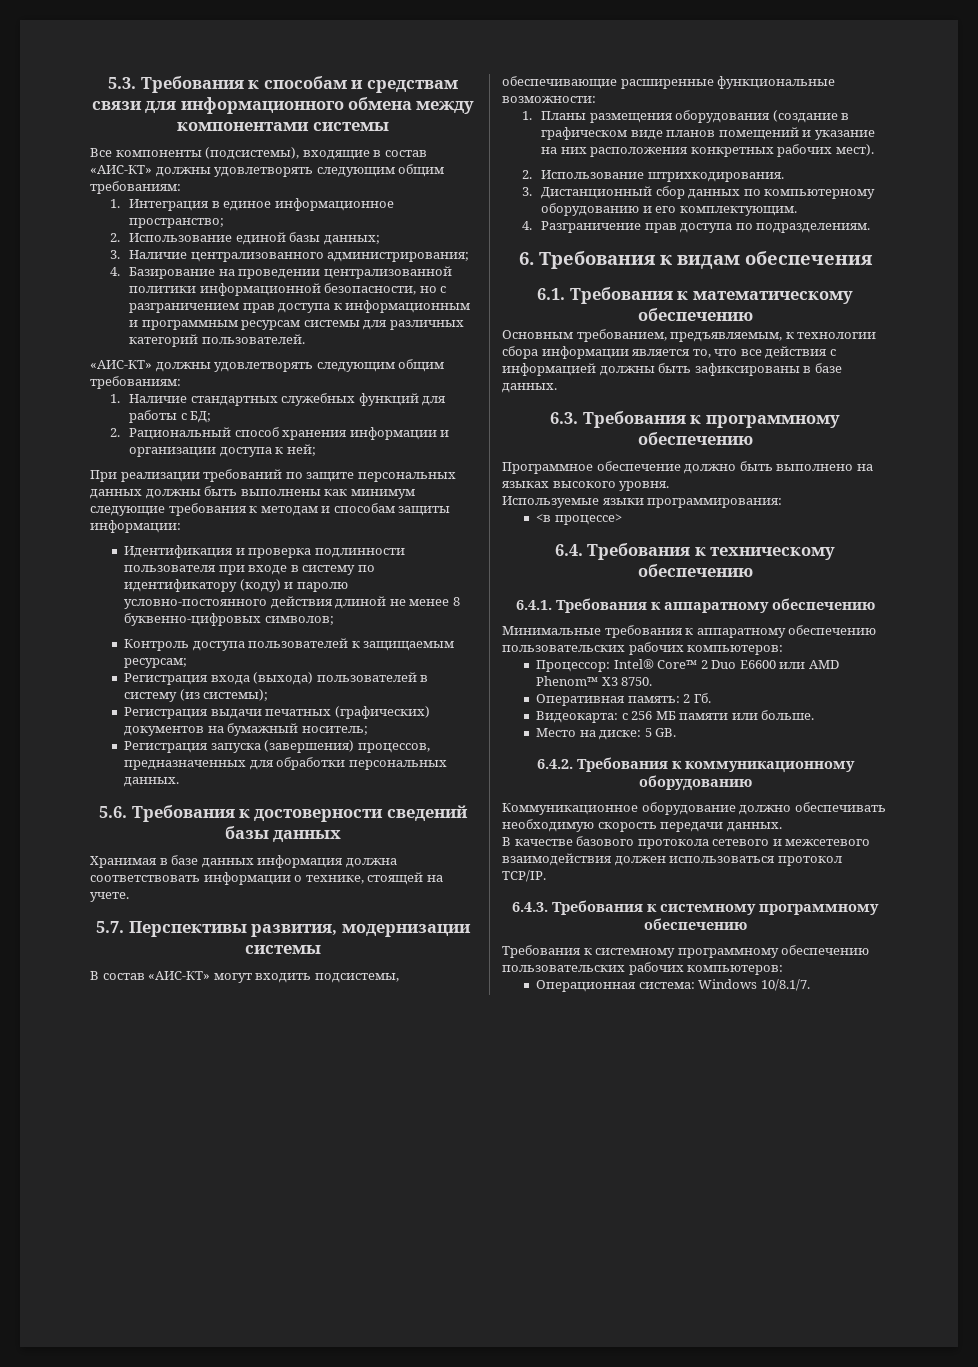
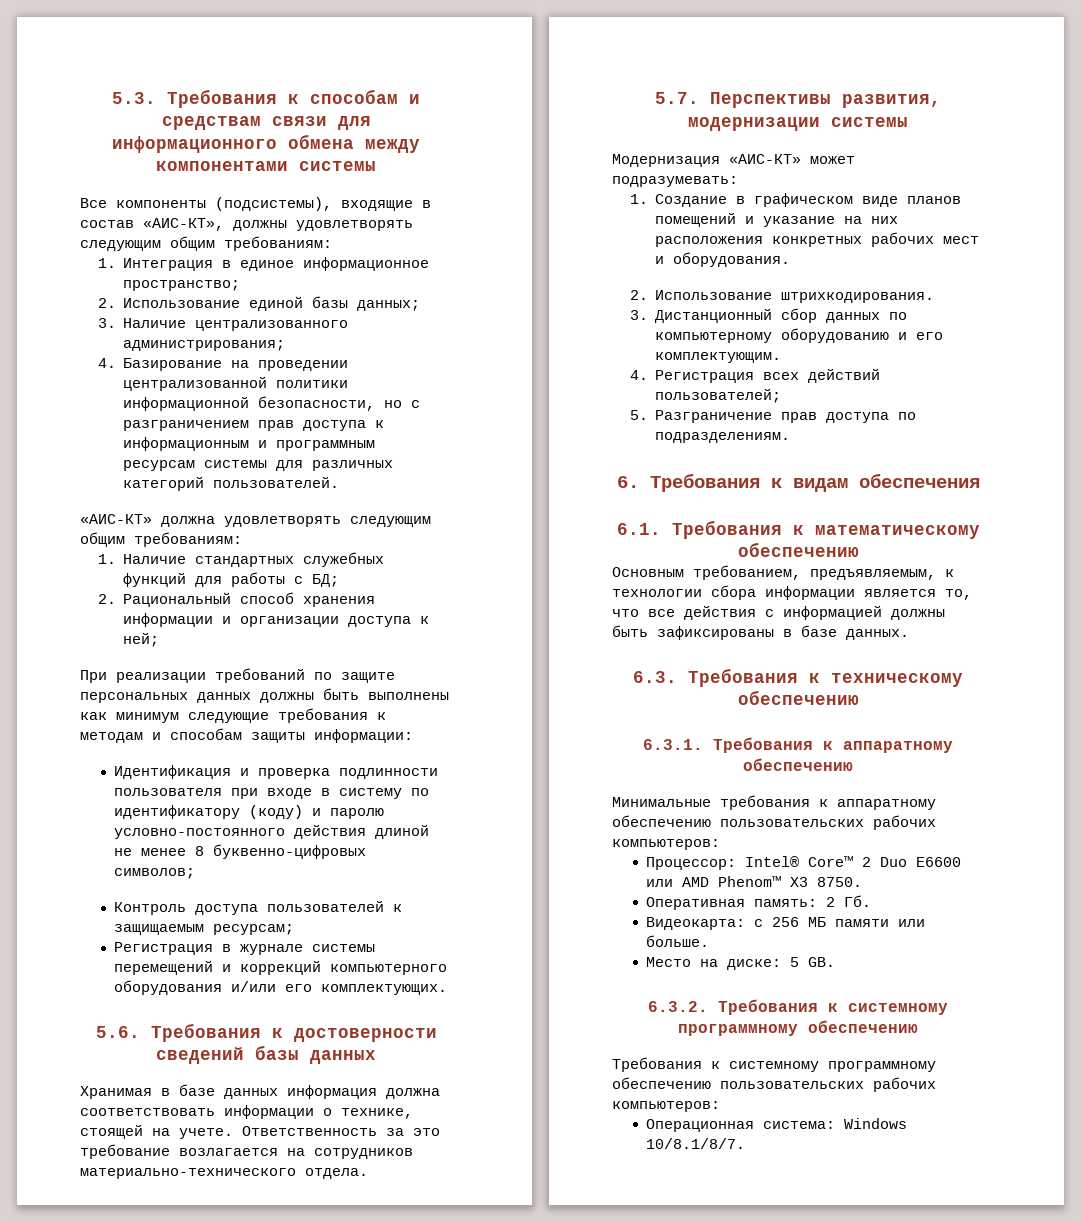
[90,165,152,174] «АИС-КТ» -> [143,218,224,231] «АИС-КТ»,
[155,362,211,372] должны -> [161,516,215,527] должна
[210,672,429,685] [123,689,269,702] [123,706,430,719] [123,723,368,736] [123,740,430,753] [123,757,447,770] [123,777,179,787] входа (выхода) пользователей в систему (из системы); // Регистрация выдачи печатных (графических) документов на бумажный носитель; // Регистрация запуска (завершения) процессов, предназначенных для обработки персональных данных. -> [222,944,376,955] [114,960,448,975] [114,980,448,995] в журнале системы перемещений и коррекций компьютерного оборудования и/или его комплектующих.
(129, 897) none -> [242,1126,440,1136] [80,1144,413,1159] [80,1168,368,1179] Ответственность за это требование возлагается на сотрудников материально-технического отдела.
[90,971,399,983] [502,76,836,89] [502,96,596,103] [521,110,838,123] В состав «АИС-КТ» могут входить подсистемы, обеспечивающие расширенные функциональные возможности: // 1. Планы размещения оборудования (создание -> [612,154,855,167] [612,176,738,187] [629,194,728,207] Модернизация «АИС-КТ» может подразумевать: // 1. Создание
[835,144,874,156] мест). -> [943,236,980,244] [655,252,791,267] мест и оборудования.
(532, 225) none -> [655,368,881,383] [655,388,782,403] [629,410,648,420] Регистрация всех действий пользователей; // 5.
[705,415,840,428] [637,432,753,445] [502,461,873,474] [502,481,670,491] [502,496,783,508] [535,514,622,525] [554,543,706,560] программному обеспечению // Программное обеспечение должно быть выполнено на языках высокого уровня. // Используемые языки программирования: // <в процессе> // 6.4. Требования к -> (820, 678) none
[515,600,552,610] 6.4.1. -> [643,739,703,750] 6.3.1.
[536,757,855,773] [638,775,752,791] [502,802,886,815] [502,819,782,832] [502,836,871,849] [502,853,842,866] [502,870,546,882] [512,902,548,912] 6.4.2. Требования к коммуникационному оборудованию // Коммуникационное оборудование должно обеспечивать необходимую скорость передачи данных. // В качестве базового протокола сетевого и межсетевого взаимодействия должен использоваться протокол TCP/IP. // 6.4.3. -> [648,1001,708,1012] 6.3.2.
[760,979,810,991] 10/8.1/7. -> [646,1138,746,1149] 10/8.1/8/7.

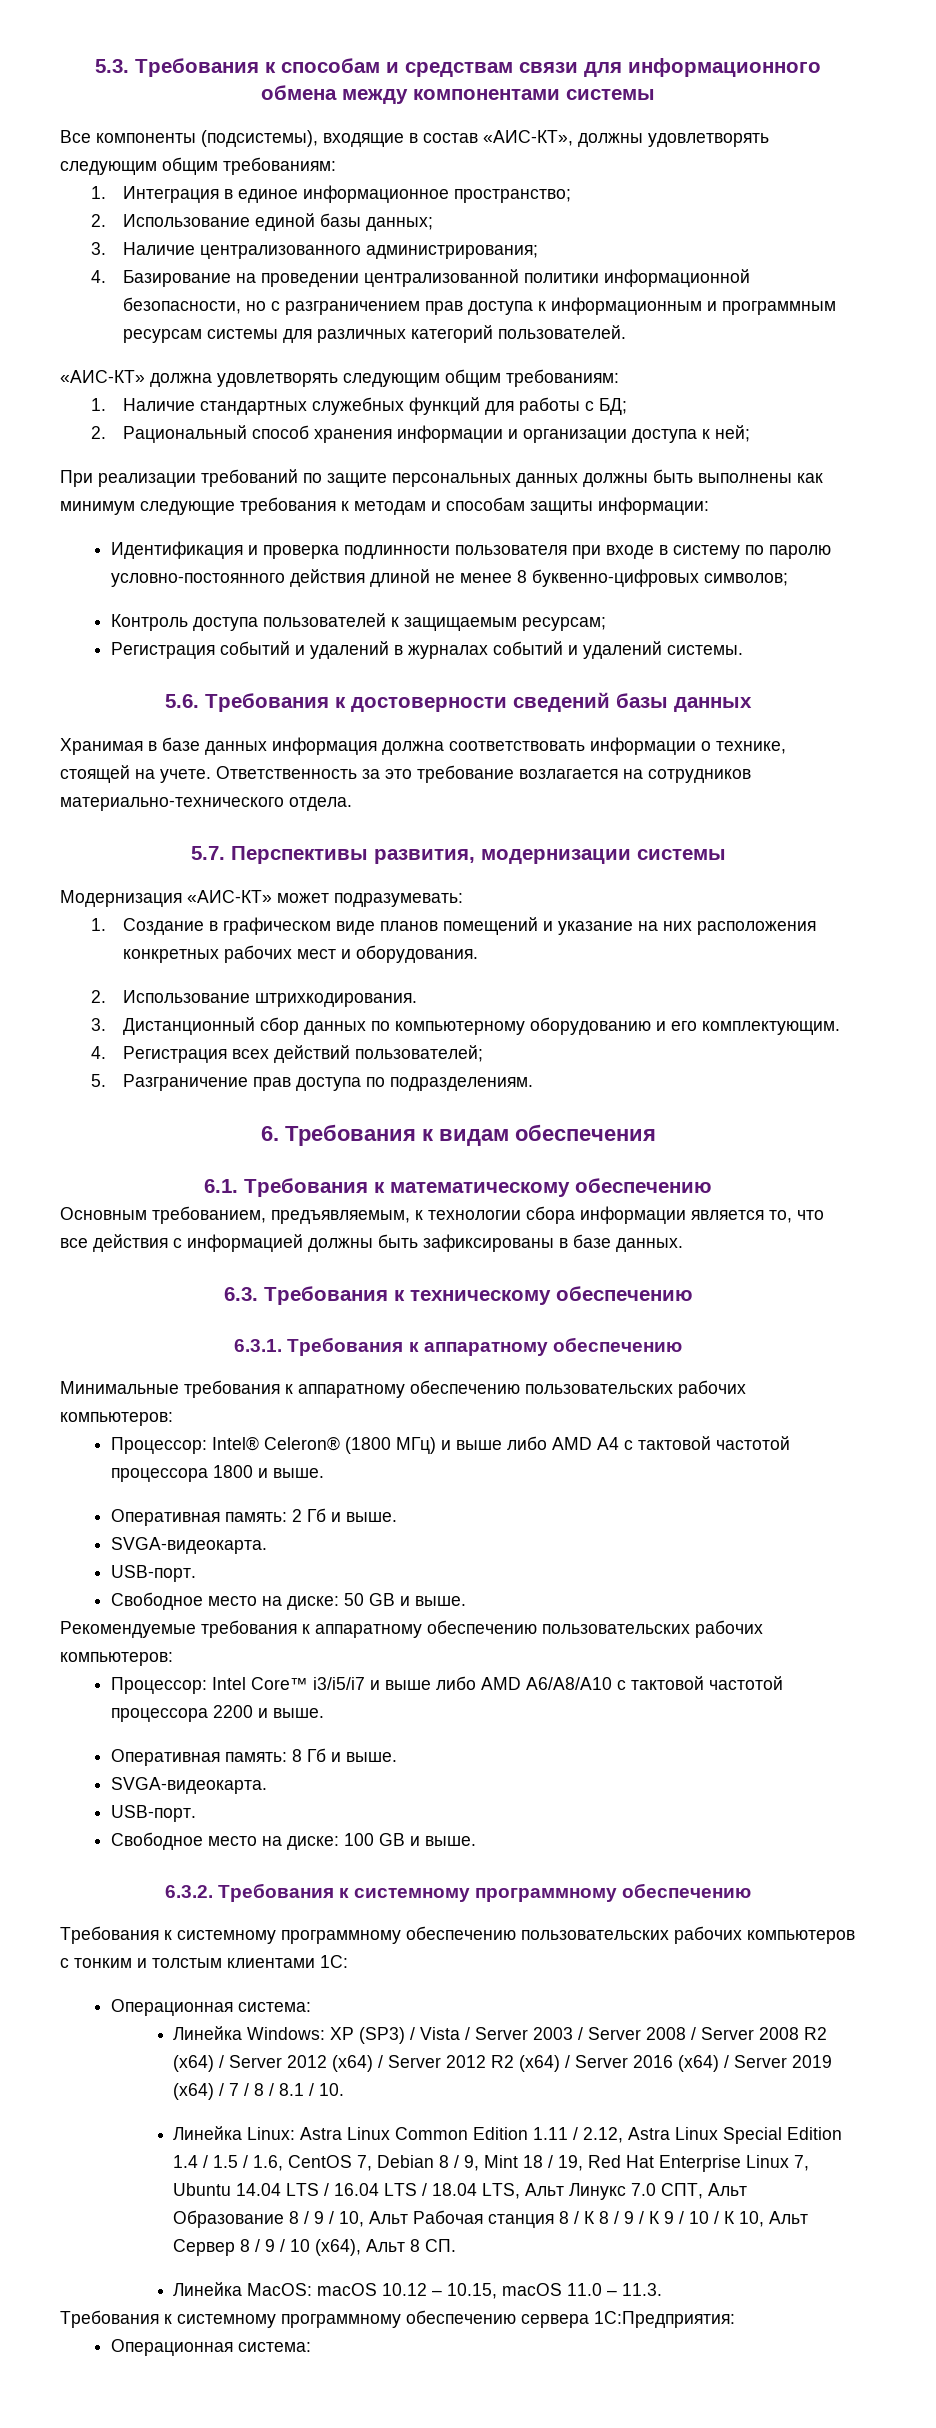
[114,805,322,819] идентификатору (коду) и -> (764, 550) none
[222,944,376,955] [114,960,448,975] [114,980,448,995] в журнале системы перемещений и коррекций компьютерного оборудования и/или его комплектующих. -> [219,641,743,659] событий и удалений в журналах событий и удалений системы.
[808,856,962,867] [646,876,863,887] [646,895,872,910] [646,917,926,930] [646,935,710,947] [646,957,836,970] Core™ 2 Duo E6600 или AMD Phenom™ X3 8750. // Оперативная память: 2 Гб. // Видеокарта: с 256 МБ памяти или больше. // Место на диске: 5 GB. -> [263,1436,790,1454] [110,1465,324,1482] [110,1508,397,1526] [110,1537,267,1554] [110,1565,196,1582] [110,1592,466,1610] [60,1620,763,1638] [60,1652,173,1666] [110,1676,783,1694] [110,1705,324,1722] [110,1748,397,1766] [110,1777,267,1794] [110,1805,196,1822] [110,1832,476,1850] Celeron® (1800 МГц) и выше либо AMD A4 с тактовой частотой процессора 1800 и выше. // Оперативная память: 2 Гб и выше. // SVGA-видеокарта. // USB-порт. // Свободное место на диске: 50 GB и выше. // Рекомендуемые требования к аппаратному обеспечению пользовательских рабочих компьютеров: // Процессор: Intel Core™ i3/i5/i7 и выше либо AMD A6/A8/A10 с тактовой частотой процессора 2200 и выше. // Оперативная память: 8 Гб и выше. // SVGA-видеокарта. // USB-порт. // Свободное место на диске: 100 GB и выше.
[612,1101,720,1112] [646,1118,908,1132] [646,1138,746,1149] компьютеров: // Операционная система: Windows 10/8.1/8/7. -> [747,1930,855,1944] [60,1955,348,1968] [110,1999,311,2016] [173,2026,828,2044] [173,2055,833,2072] [173,2083,345,2100] [173,2126,843,2144] [173,2155,810,2172] [173,2183,748,2200] [173,2210,809,2228] [173,2239,457,2256] [173,2282,663,2299] [60,2310,735,2328] [110,2339,311,2356] компьютеров с тонким и толстым клиентами 1С: // Операционная система: // Линейка Windows: XP (SP3) / Vista / Server 2003 / Server 2008 / Server 2008 R2 (x64) / Server 2012 (x64) / Server 2012 R2 (x64) / Server 2016 (x64) / Server 2019 (x64) / 7 / 8 / 8.1 / 10. // Линейка Linux: Astra Linux Common Edition 1.11 / 2.12, Astra Linux Special Edition 1.4 / 1.5 / 1.6, CentOS 7, Debian 8 / 9, Mint 18 / 19, Red Hat Enterprise Linux 7, Ubuntu 14.04 LTS / 16.04 LTS / 18.04 LTS, Альт Линукс 7.0 СПТ, Альт Образование 8 / 9 / 10, Альт Рабочая станция 8 / К 8 / 9 / К 9 / 10 / К 10, Альт Сервер 8 / 9 / 10 (x64), Альт 8 СП. // Линейка MacOS: macOS 10.12 – 10.15, macOS 11.0 – 11.3. // Требования к системному программному обеспечению сервера 1С:Предприятия: // Операционная система:

